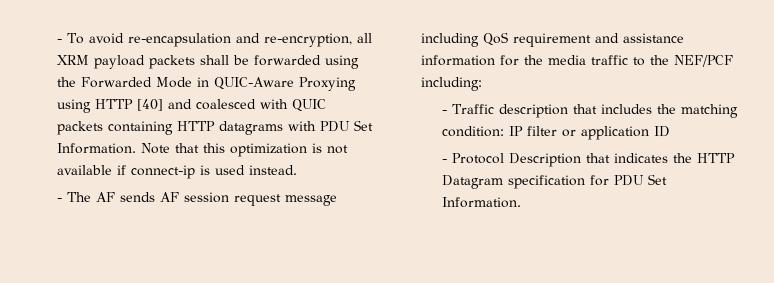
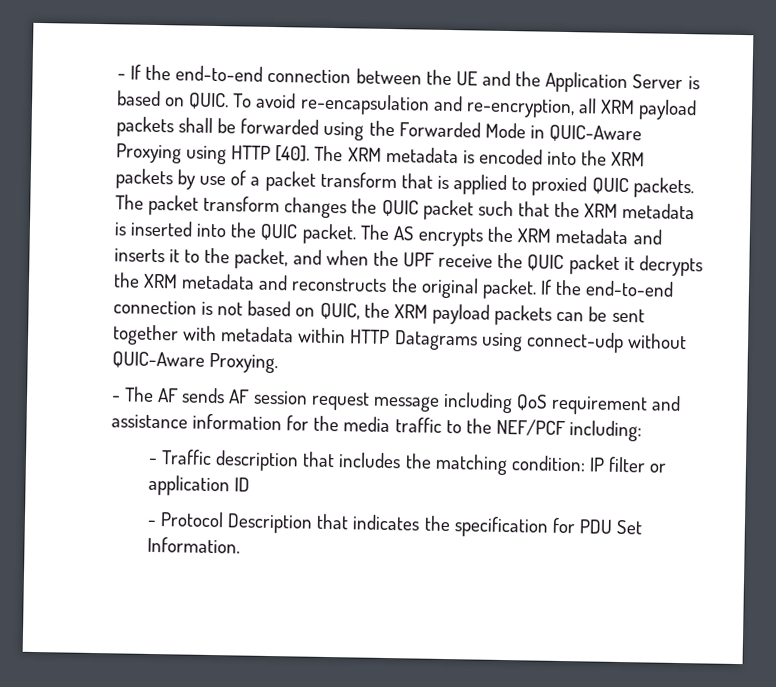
[56,39,62,43] - -> [116,64,700,94] [116,90,230,110] - If the end-to-end connection between the UE and the Application Server is based on QUIC.
[136,99,326,112] [56,120,373,135] [56,143,348,157] [56,165,297,179] [40] and coalesced with QUIC packets containing HTTP datagrams with PDU Set Information. Note that this optimization is not available if connect-ip is used instead. -> [275,145,646,167] [114,168,694,199] [114,194,696,221] [113,220,662,247] [113,247,703,277] [112,272,675,300] [112,300,645,326] [111,324,687,354] [111,351,279,374] [40]. The XRM metadata is encoded into the XRM packets by use of a packet transform that is applied to proxied QUIC packets. The packet transform changes the QUIC packet such that the XRM metadata is inserted into the QUIC packet. The AS encrypts the XRM metadata and inserts it to the packet, and when the UPF receive the QUIC packet it decrypts the XRM metadata and reconstructs the original packet. If the end-to-end connection is not based on QUIC, the XRM payload packets can be sent together with metadata within HTTP Datagrams using connect-udp without QUIC-Aware Proxying.
[697,153,736,163] [442,175,504,189] HTTP Datagram -> (451, 523) none

